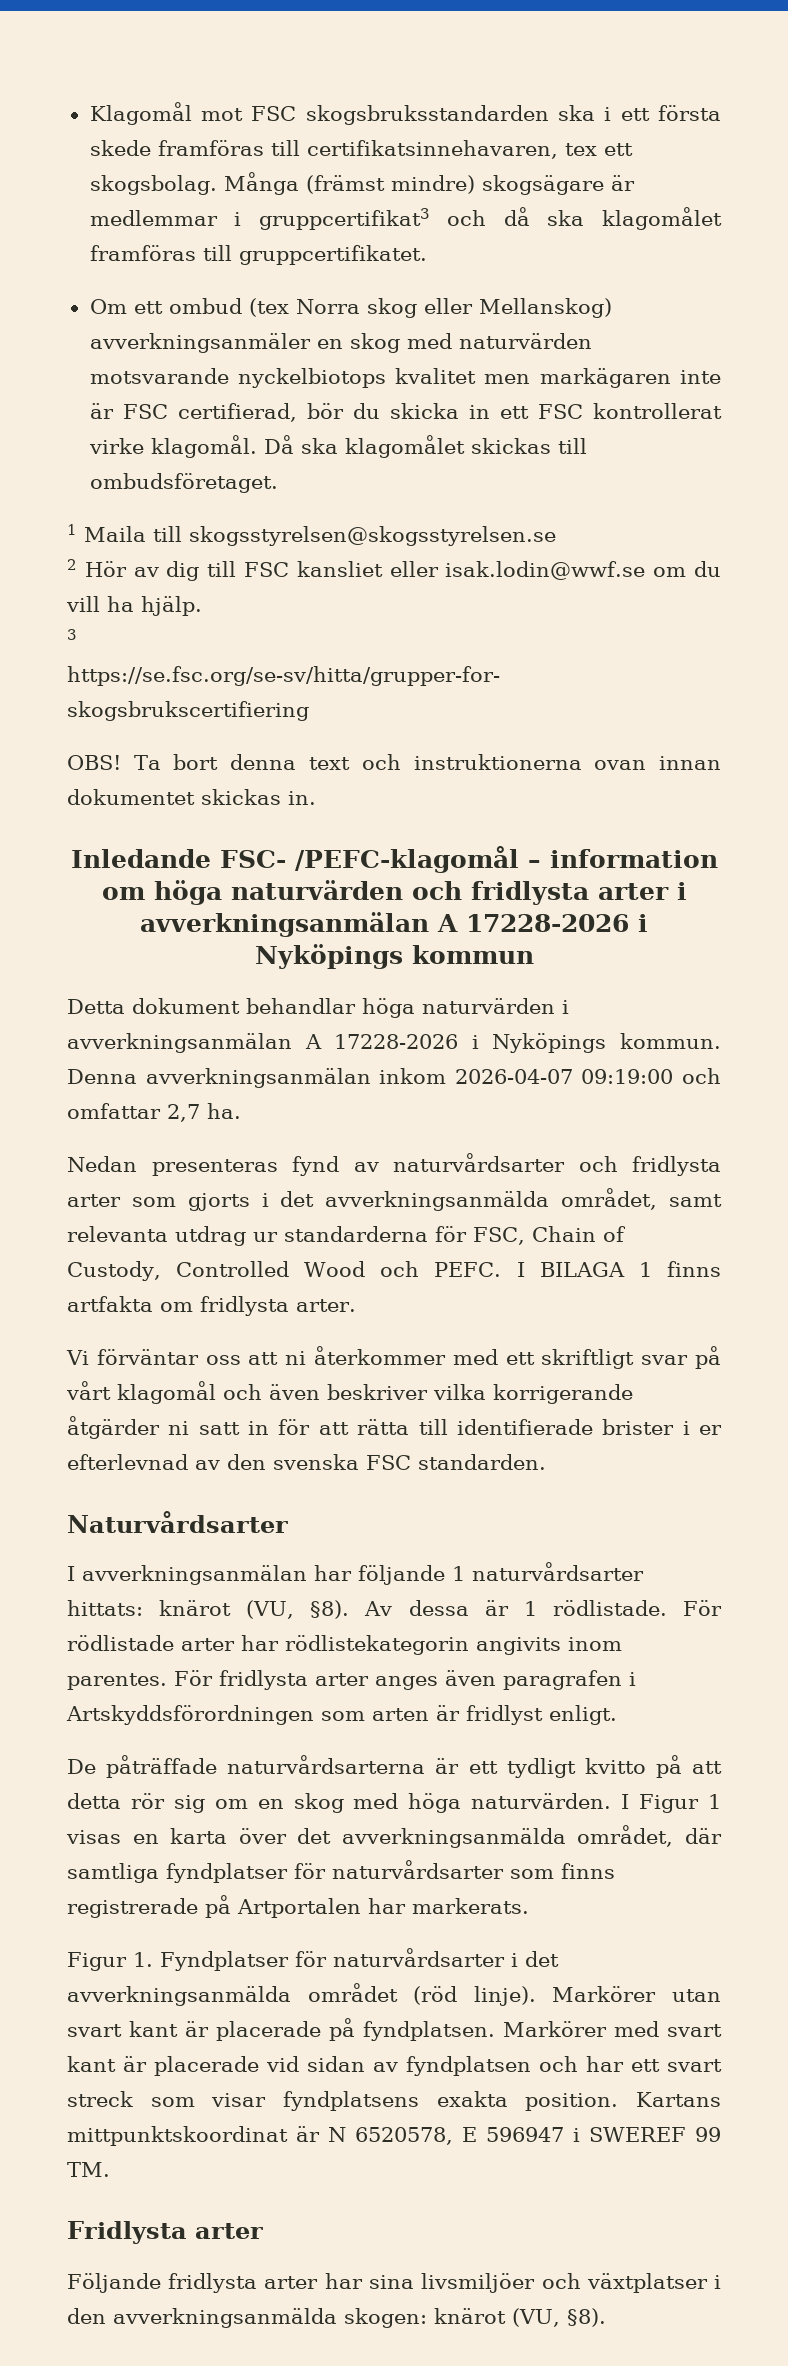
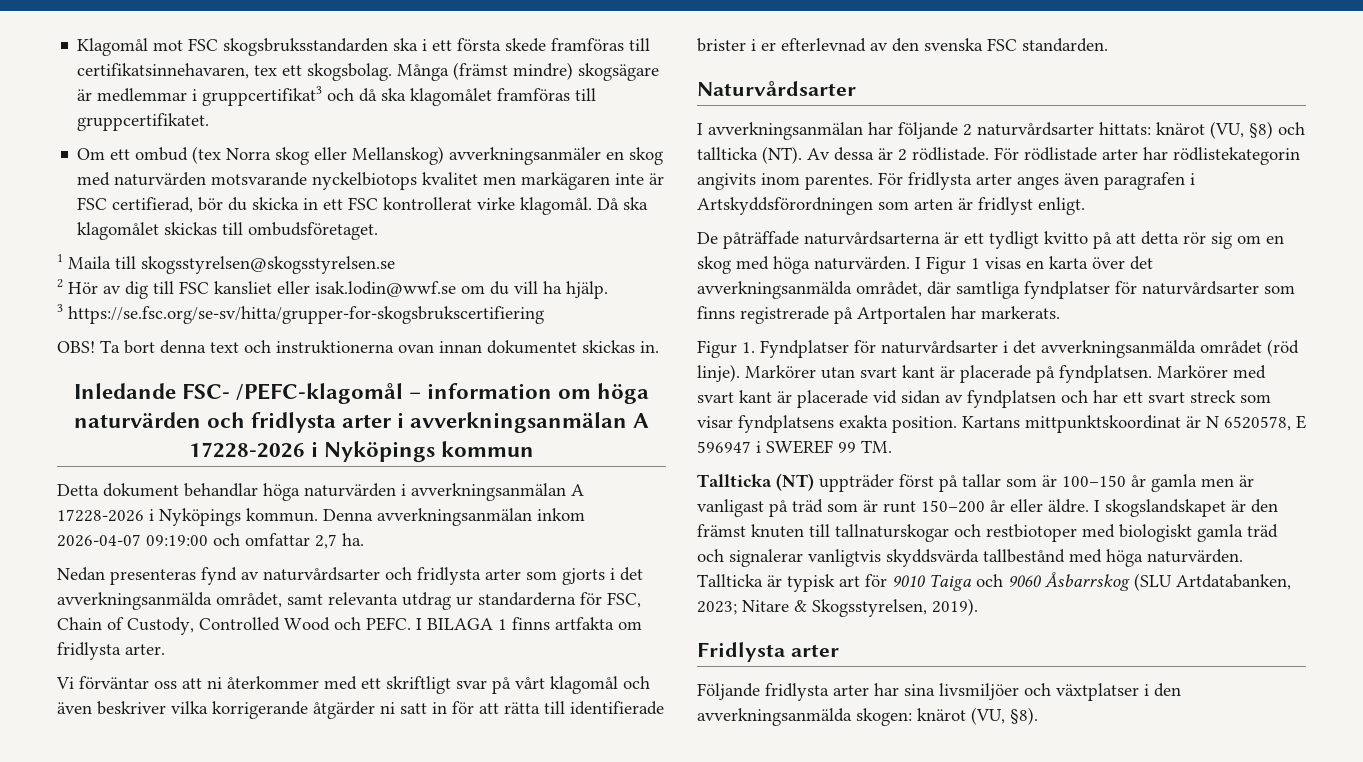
[452,1566,465,1581] 1 -> [963,124,972,136] 2
[310,1600,350,1619] §8). -> [1249,121,1305,139] [697,146,802,164] §8) och tallticka (NT).
[523,1601,537,1616] 1 -> [898,149,907,161] 2
(110, 2169) none -> [697,473,1254,492] [697,499,1278,517] [697,524,1278,542] [697,549,1243,567] [697,572,1291,592] [697,598,978,617] // Tallticka (NT) uppträder först på tallar som är 100–150 år gamla men är vanligast på träd som är runt 150–200 år eller äldre. I skogslandskapet är den främst knuten till tallnaturskogar och restbiotoper med biologiskt gamla träd och signalerar vanligtvis skyddsvärda tallbestånd med höga naturvärden. Tallticka är typisk art för 9010 Taiga och 9060 Åsbarrskog (SLU Artdatabanken, 2023; Nitare & Skogsstyrelsen, 2019).

